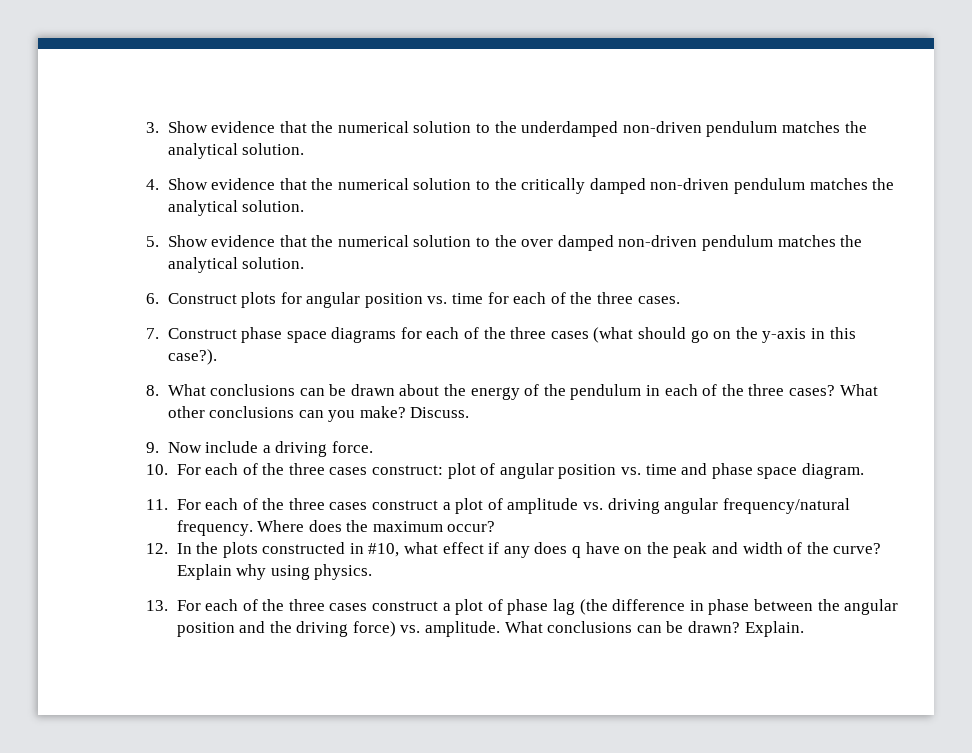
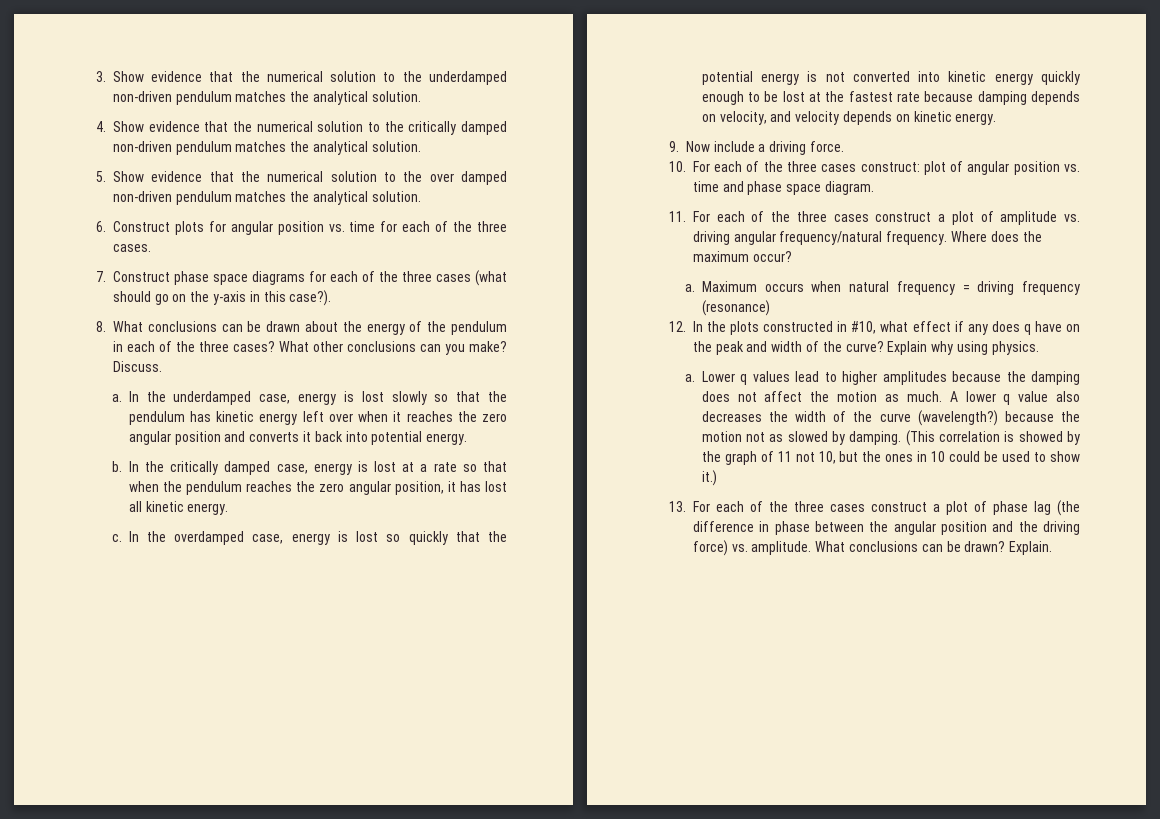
(470, 412) none -> [111,391,508,405] [128,411,507,425] [128,431,468,445] [111,461,507,475] [128,481,508,495] [128,501,229,515] [111,531,507,545] [701,71,1080,85] [701,91,1080,105] [701,111,997,125] // a. In the underdamped case, energy is lost slowly so that the pendulum has kinetic energy left over when it reaches the zero angular position and converts it back into potential energy. // b. In the critically damped case, energy is lost at a rate so that when the pendulum reaches the zero angular position, it has lost all kinetic energy. // c. In the overdamped case, energy is lost so quickly that the potential energy is not converted into kinetic energy quickly enough to be lost at the fastest rate because damping depends on velocity, and velocity depends on kinetic energy.
(496, 526) none -> [684,281,1080,295] [701,300,770,316] // a. Maximum occurs when natural frequency = driving frequency (resonance)
(373, 572) none -> [684,371,1080,385] [701,391,1080,405] [701,410,1080,426] [701,430,1080,446] [701,451,1080,465] [701,470,717,486] // a. Lower q values lead to higher amplitudes because the damping does not affect the motion as much. A lower q value also decreases the width of the curve (wavelength?) because the motion not as slowed by damping. (This correlation is showed by the graph of 11 not 10, but the ones in 10 could be used to show it.)

